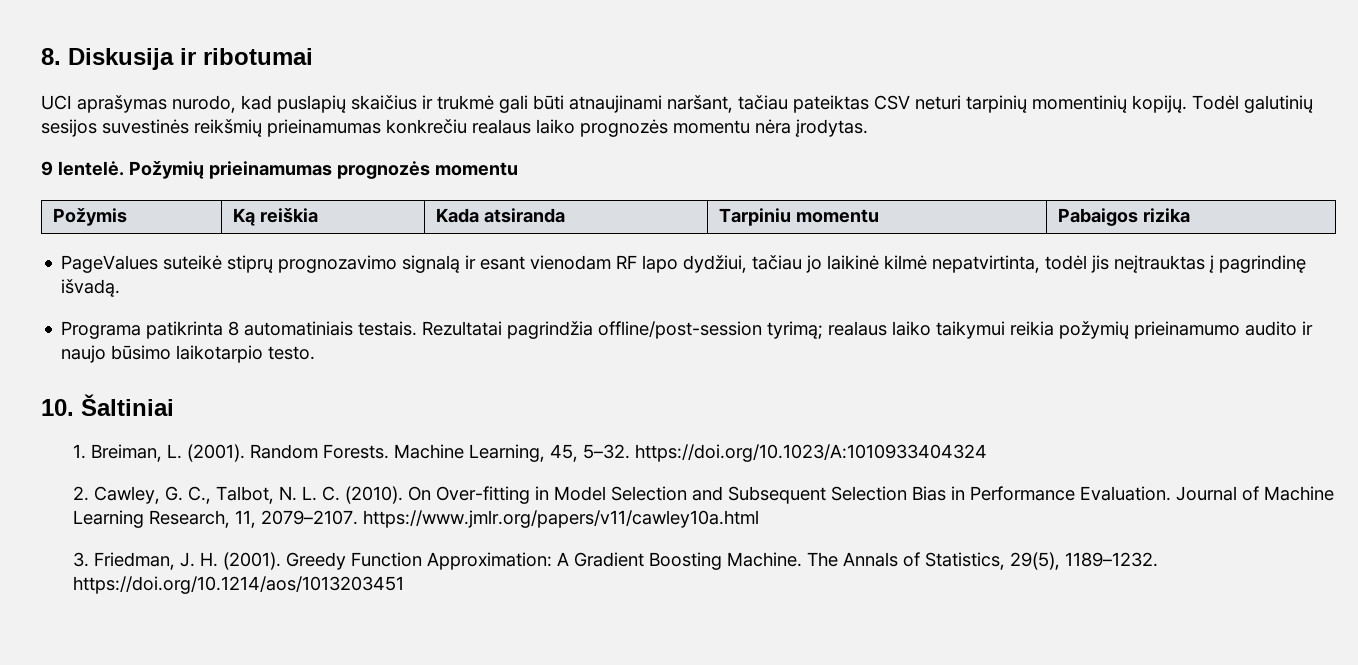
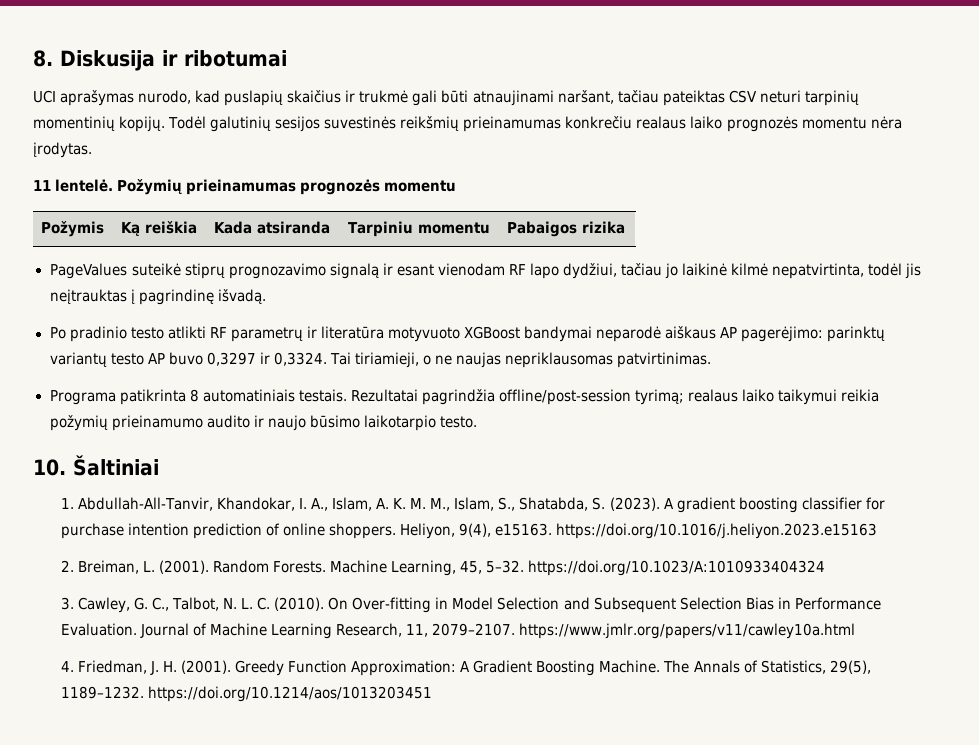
[41,161,53,176] 9 -> [33,180,51,191] 11
(121, 288) none -> [49,326,886,342] [49,352,712,368] // Po pradinio testo atlikti RF parametrų ir literatūra motyvuoto XGBoost bandymai neparodė aiškaus AP pagerėjimo: parinktų variantų testo AP buvo 0,3297 ir 0,3324. Tai tiriamieji, o ne naujas nepriklausomas patvirtinimas.
(87, 451) none -> [77,497,885,513] [60,523,878,539] [60,560,74,572] Abdullah-All-Tanvir, Khandokar, I. A., Islam, A. K. M. M., Islam, S., Shatabda, S. (2023). A gradient boosting classifier for purchase intention prediction of online shoppers. Heliyon, 9(4), e15163. https://doi.org/10.1016/j.heliyon.2023.e15163 // 2.
[73,486,90,501] 2. -> [60,597,74,610] 3.
[73,552,90,567] 3. -> [60,661,74,672] 4.

